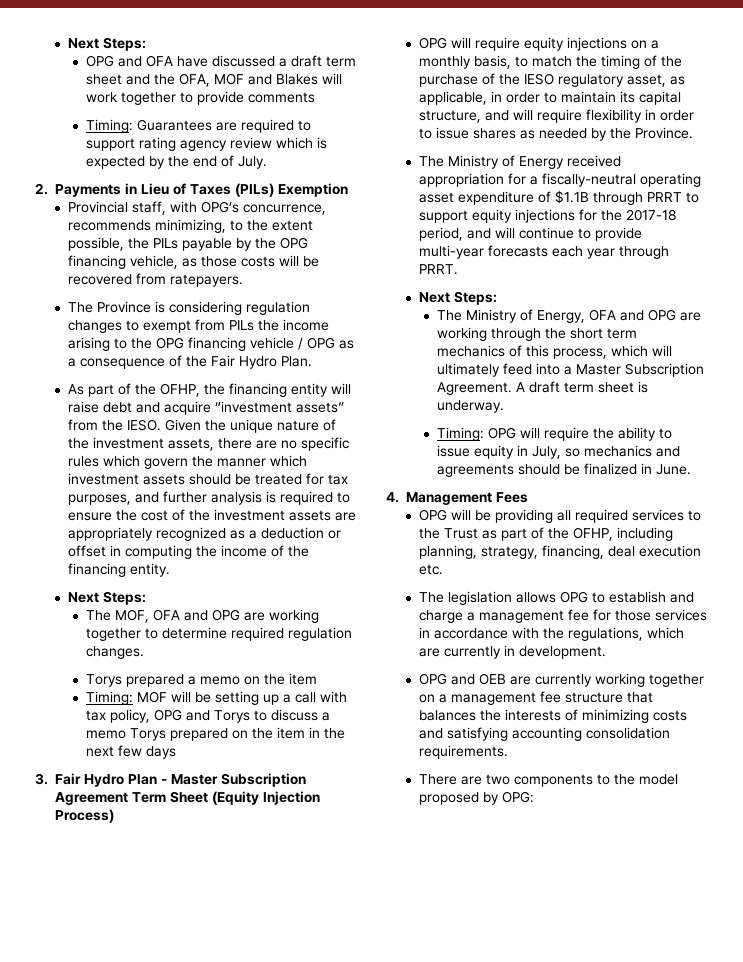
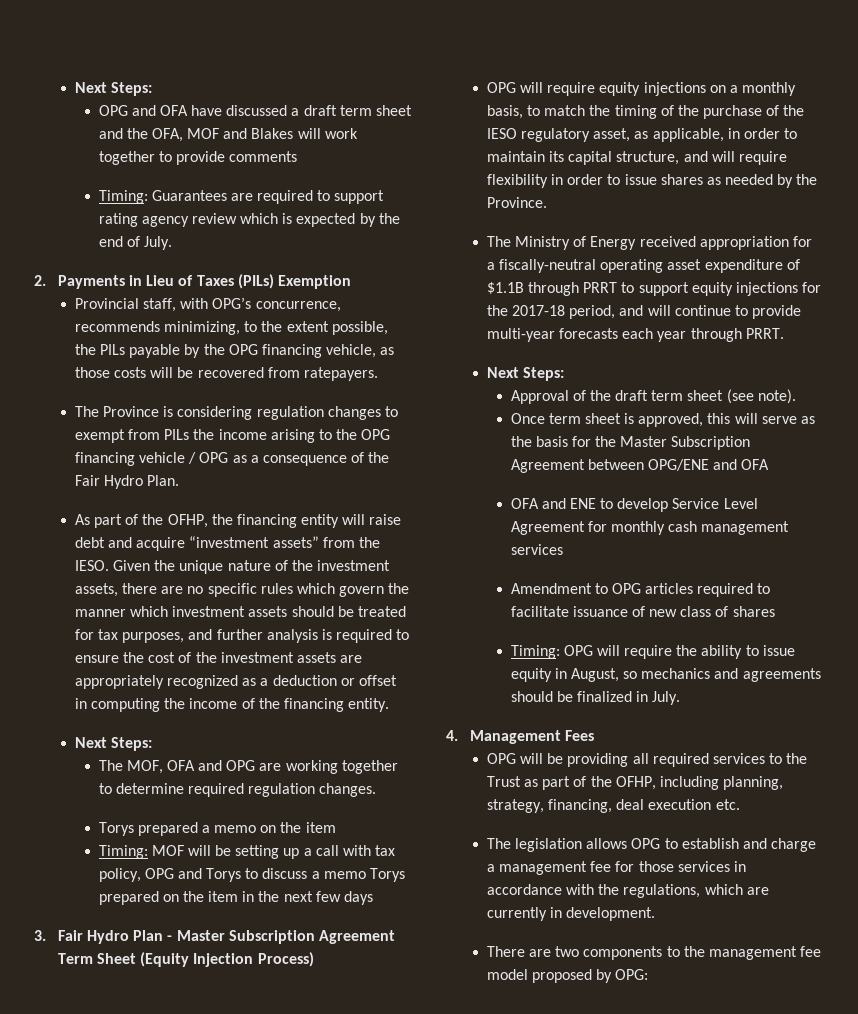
[436,309,701,323] [436,327,637,341] [436,345,672,359] [436,363,704,377] [436,381,648,395] [436,400,504,413] The Ministry of Energy, OFA and OPG are working through the short term mechanics of this process, which will ultimately feed into a Master Subscription Agreement. A draft term sheet is underway. -> [510,389,796,404] [510,413,816,427] [510,436,751,450] [510,459,770,473] [510,498,758,512] [510,521,790,535] [510,544,563,555] [510,583,771,597] [510,606,775,617] Approval of the draft term sheet (see note). // Once term sheet is approved, this will serve as the basis for the Master Subscription Agreement between OPG/ENE and OFA // OFA and ENE to develop Service Level Agreement for monthly cash management services // Amendment to OPG articles required to facilitate issuance of new class of shares
[531,446,561,459] July, -> [570,668,619,682] August,
[655,464,691,475] June. -> [652,691,681,705] July.
[418,673,704,687] [418,691,653,705] [418,709,687,723] [418,727,670,741] [418,745,508,759] // OPG and OEB are currently working together on a management fee structure that balances the interests of minimizing costs and satisfying accounting consolidation requirements. -> (656, 914) none
(635, 779) none -> [708,946,822,960] management fee

